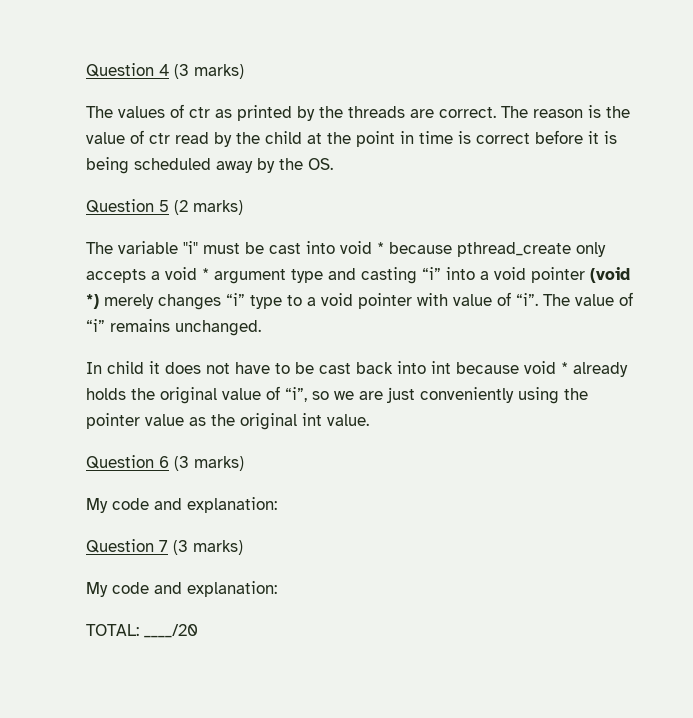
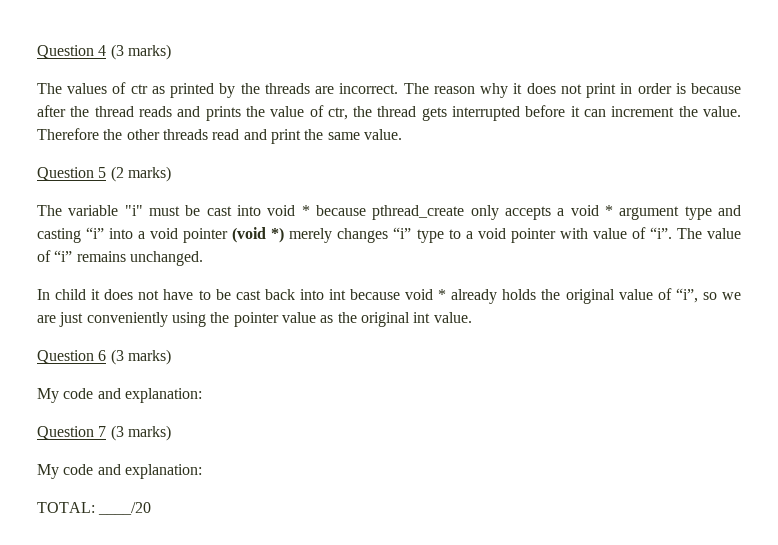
[439,107,496,118] correct. -> [339,83,399,94] incorrect.
[588,105,630,118] [86,130,617,147] [86,157,333,174] is the value of ctr read by the child at the point in time is correct before it is being scheduled away by the OS. -> [480,83,741,98] [37,105,741,121] [37,128,402,144] why it does not print in order is because after the thread reads and prints the value of ctr, the thread gets interrupted before it can increment the value. Therefore the other threads read and print the same value.

